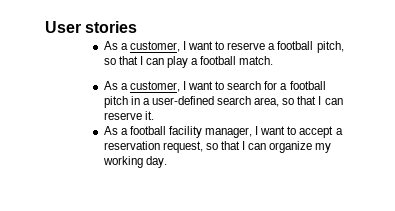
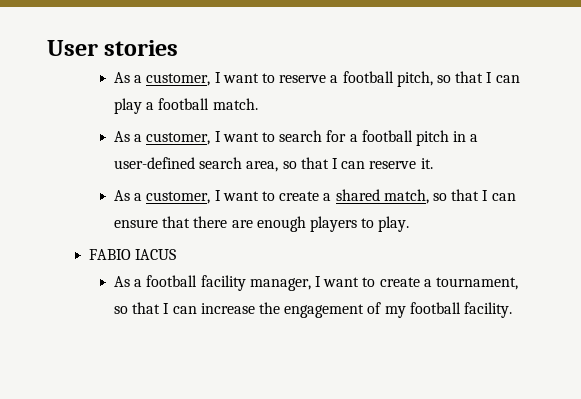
(154, 115) none -> [114,189,516,204] [114,216,410,232] [89,249,177,260] // As a customer, I want to create a shared match, so that I can ensure that there are enough players to play. // FABIO IACUS
[299,126,343,138] [103,141,332,153] [102,156,167,168] accept a reservation request, so that I can organize my working day. -> [379,277,518,290] [114,302,512,318] create a tournament, so that I can increase the engagement of my football facility.

